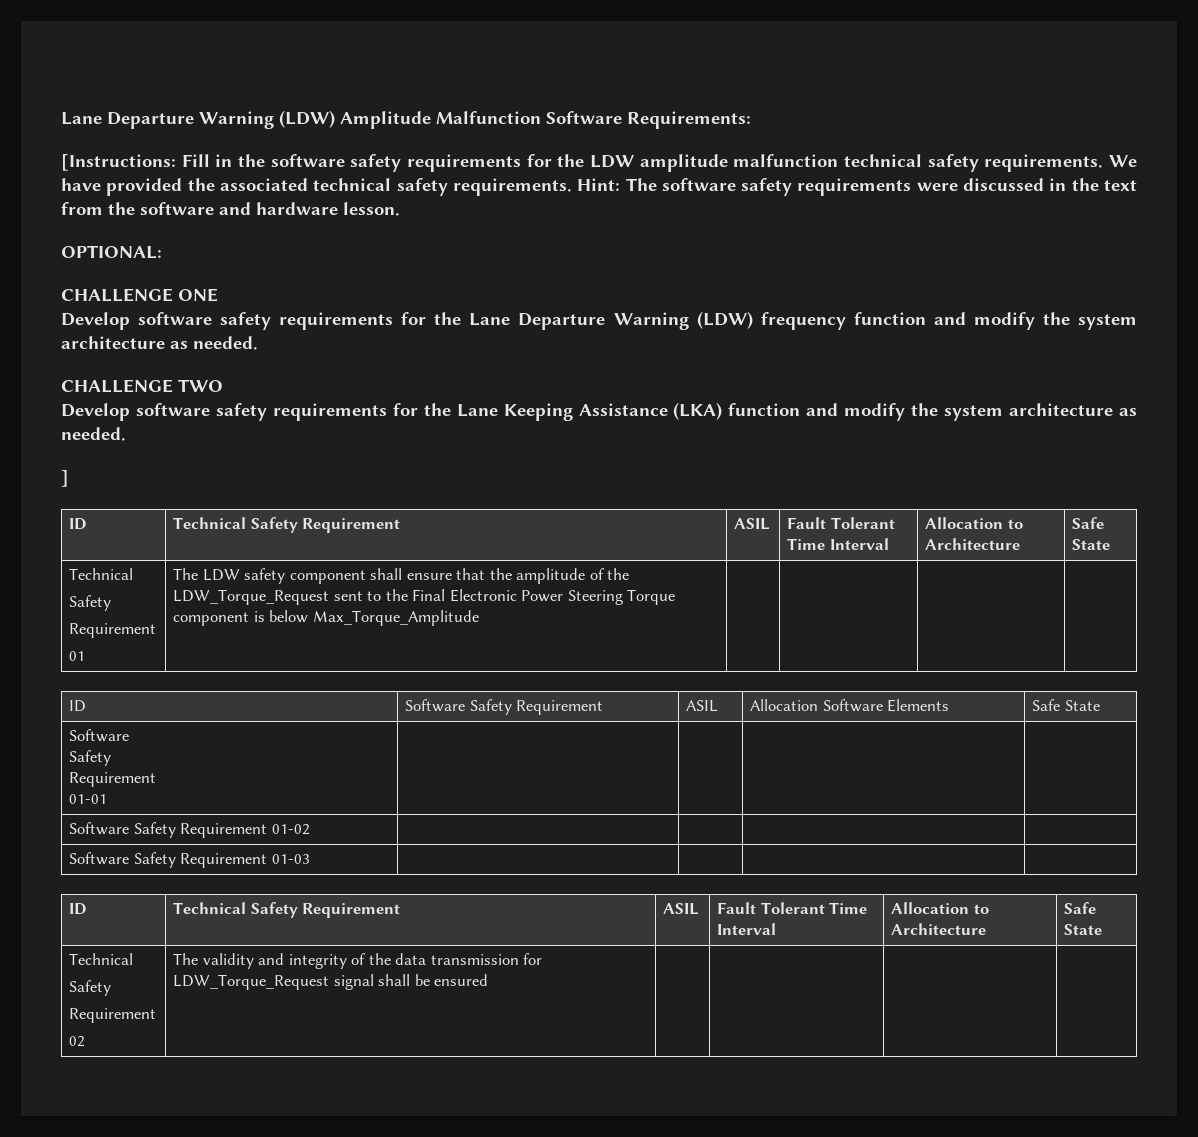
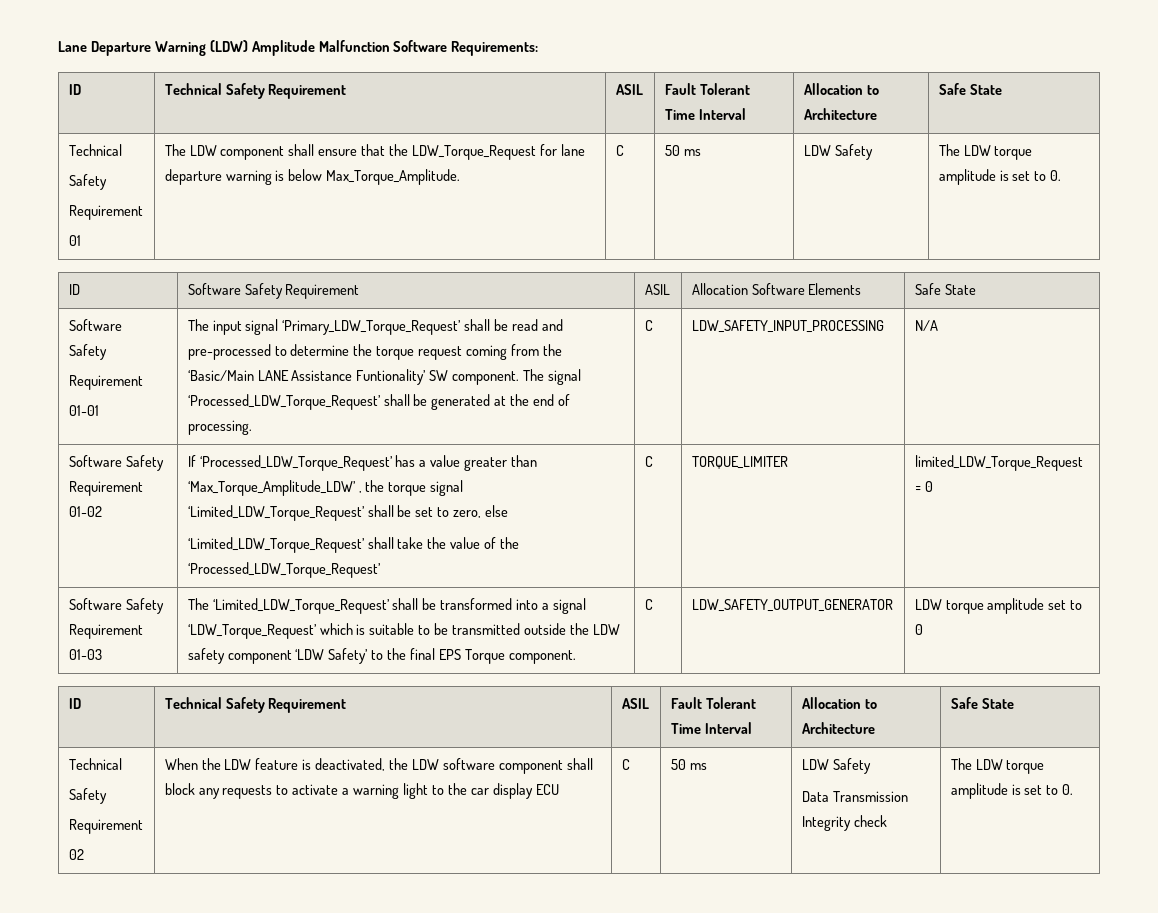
[61,154,1137,172] [61,178,1137,196] [61,202,400,216] [61,245,162,259] [61,288,218,302] [61,311,1138,330] [61,336,258,350] [61,379,223,393] [61,402,1137,421] [61,427,126,441] [61,470,69,487] // [Instructions: Fill in the software safety requirements for the LDW amplitude malfunction technical safety requirements. We have provided the associated technical safety requirements. Hint: The software safety requirements were discussed in the text from the software and hardware lesson. // OPTIONAL: // CHALLENGE ONE // Develop software safety requirements for the Lane Departure Warning (LDW) frequency function and modify the system architecture as needed. // CHALLENGE TWO // Develop software safety requirements for the Lane Keeping Assistance (LKA) function and modify the system architecture as needed. // ] -> (539, 48) none
[244,568,286,584] safety -> (217, 150) none
[516,568,629,584] [173,589,676,605] [173,610,479,626] amplitude of the LDW_Torque_Request sent to the Final Electronic Power Steering Torque component is below Max_Torque_Amplitude | | | | -> [411,144,585,160] [164,169,461,185] [615,145,624,156] [664,145,701,156] [803,144,873,160] [938,144,1033,160] [938,169,1062,185] LDW_Torque_Request for lane departure warning is below Max_Torque_Amplitude. | C | 50 ms | LDW Safety | The LDW torque amplitude is set to 0.
[69,822,310,838] [69,852,310,868] | | | // Software Safety Requirement 01-02 | | | | // Software Safety Requirement 01-03 | | | | -> [187,319,563,335] [187,344,562,360] [187,369,581,385] [187,394,570,410] [187,420,252,435] [644,320,653,331] [691,320,884,333] [914,320,938,331] [68,455,164,471] [68,481,143,496] [68,506,102,517] [187,455,538,471] [187,480,464,496] [187,505,509,521] [187,537,520,553] [187,562,380,578] [644,456,653,467] [691,456,788,469] [914,455,1083,471] [914,481,933,492] [68,598,164,614] [68,624,143,639] [68,649,102,660] [187,598,586,614] [187,623,620,639] [187,648,576,664] [644,599,653,610] [691,599,893,612] [914,598,1083,614] [914,624,923,635] The input signal ‘Primary_LDW_Torque_Request’ shall be read and pre-processed to determine the torque request coming from the ‘Basic/Main LANE Assistance Funtionality’ SW component. The signal ‘Processed_LDW_Torque_Request’ shall be generated at the end of processing. | C | LDW_SAFETY_INPUT_PROCESSING | N/A // Software Safety Requirement 01-02 | If ‘Processed_LDW_Torque_Request’ has a value greater than ‘Max_Torque_Amplitude_LDW’ , the torque signal ‘Limited_LDW_Torque_Request’ shall be set to zero, else // ‘Limited_LDW_Torque_Request’ shall take the value of the ‘Processed_LDW_Torque_Request’ | C | TORQUE_LIMITER | limited_LDW_Torque_Request = 0 // Software Safety Requirement 01-03 | The ‘Limited_LDW_Torque_Request’ shall be transformed into a signal ‘LDW_Torque_Request’ which is suitable to be transmitted outside the LDW safety component ‘LDW Safety’ to the final EPS Torque component. | C | LDW_SAFETY_OUTPUT_GENERATOR | LDW torque amplitude set to 0
[173,953,543,969] [173,974,489,990] The validity and integrity of the data transmission for LDW_Torque_Request signal shall be ensured | | | | -> [164,758,593,774] [164,783,559,799] [621,759,630,770] [670,759,707,770] [801,758,871,774] [801,791,908,802] [801,815,887,831] [950,758,1045,774] [950,783,1074,799] When the LDW feature is deactivated, the LDW software component shall block any requests to activate a warning light to the car display ECU | C | 50 ms | LDW Safety // Data Transmission Integrity check | The LDW torque amplitude is set to 0.

